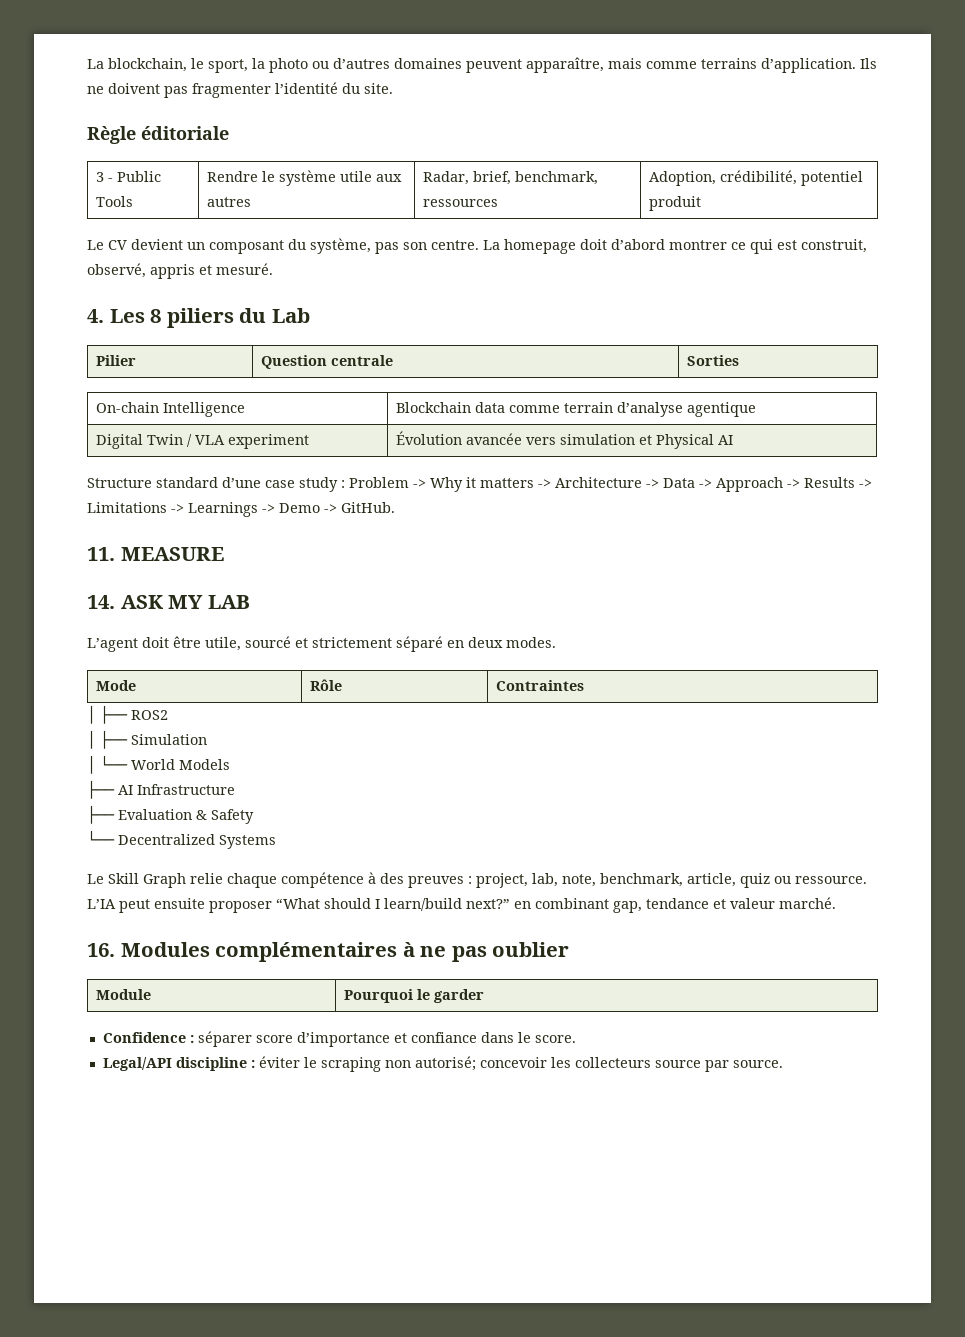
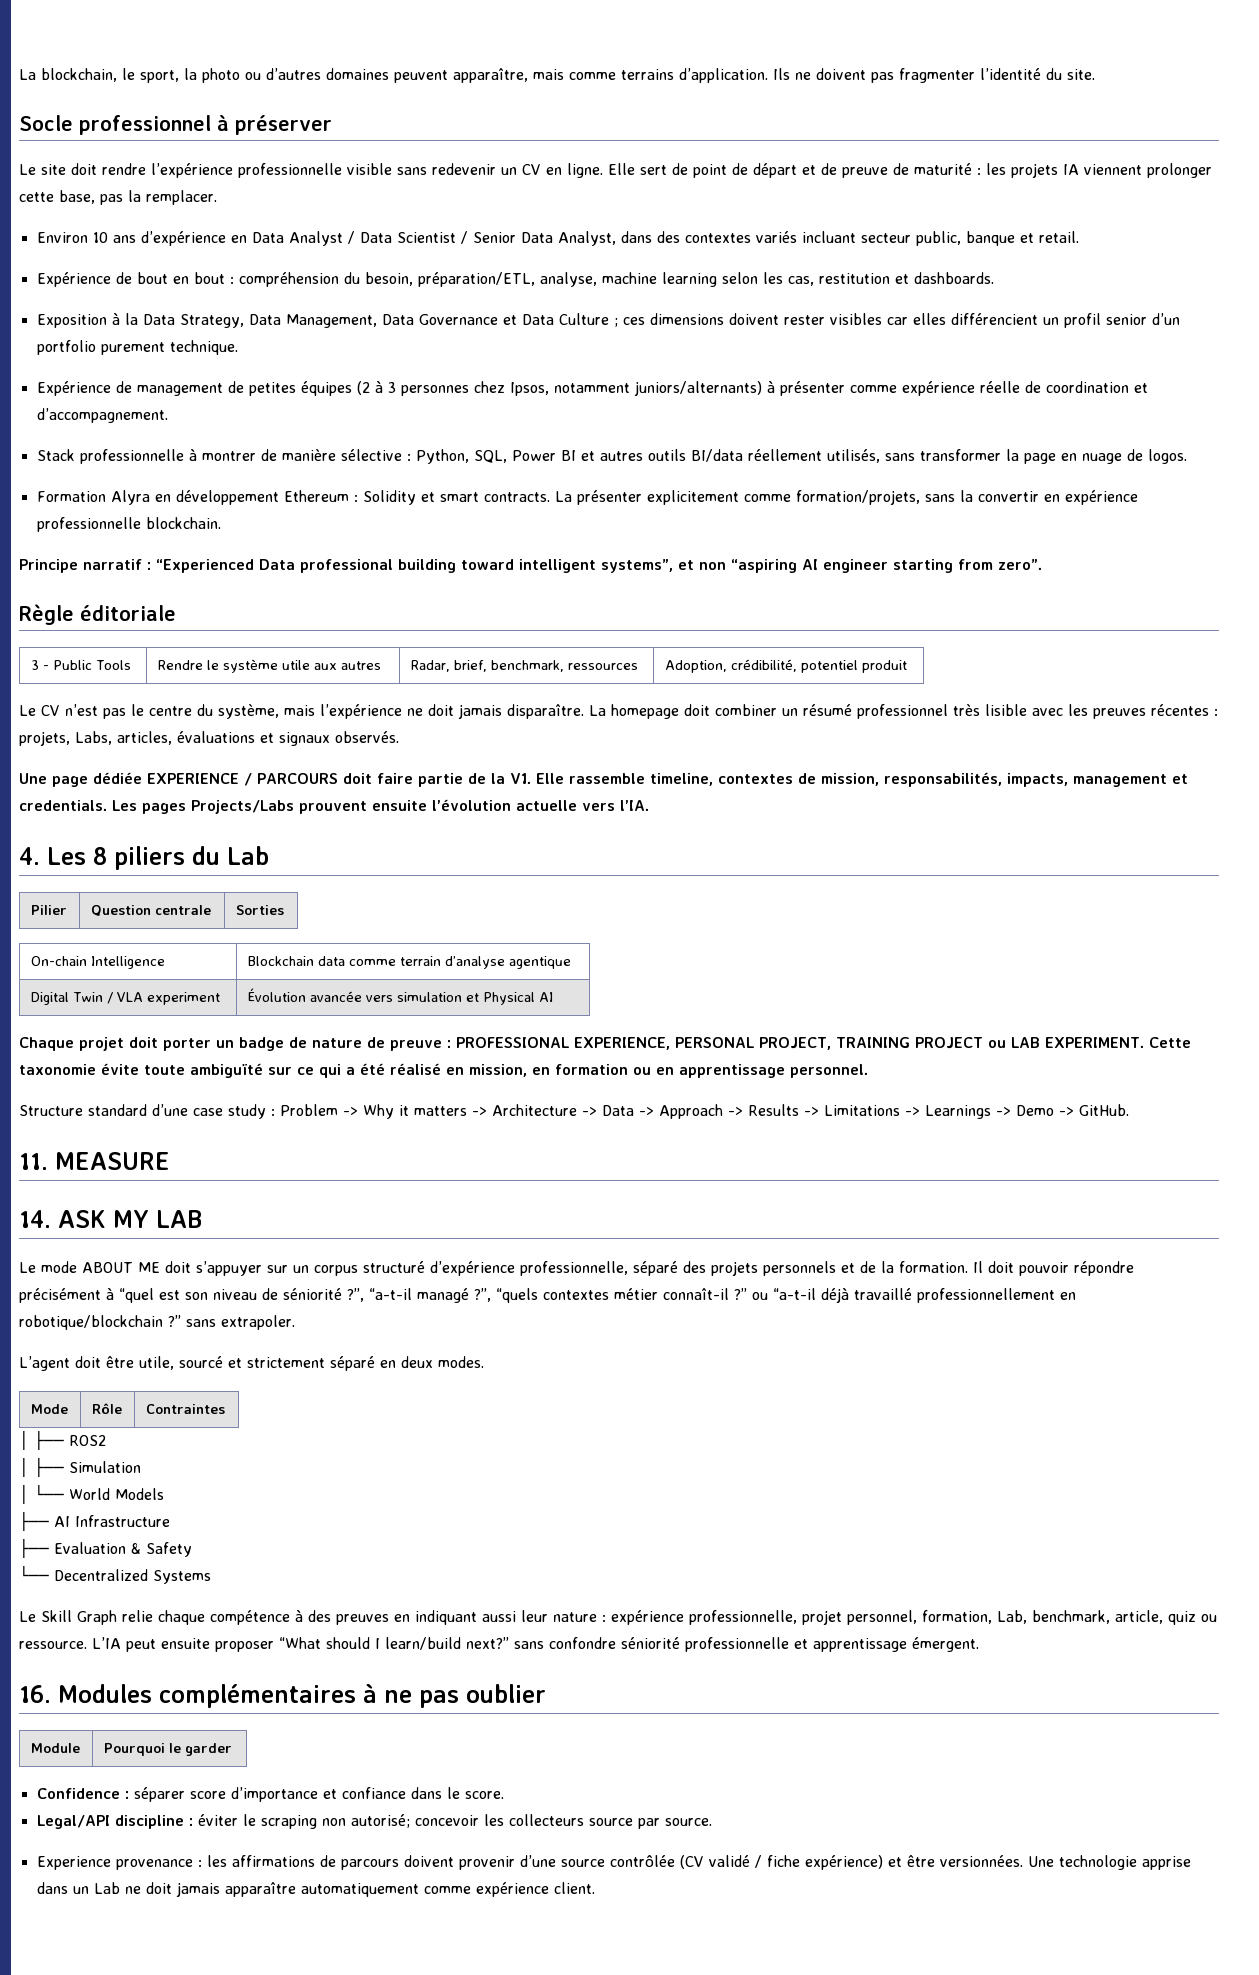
(393, 88) none -> [19,114,332,135] [19,163,1212,178] [19,190,217,205] [36,231,1079,246] [36,272,994,287] [36,313,1180,328] [36,340,238,355] [36,381,1148,396] [36,408,168,423] [36,449,1187,464] [36,490,1138,505] [36,517,221,532] [19,559,1042,573] // Socle professionnel à préserver // Le site doit rendre l’expérience professionnelle visible sans redevenir un CV en ligne. Elle sert de point de départ et de preuve de maturité : les projets IA viennent prolonger cette base, pas la remplacer. // Environ 10 ans d’expérience en Data Analyst / Data Scientist / Senior Data Analyst, dans des contextes variés incluant secteur public, banque et retail. // Expérience de bout en bout : compréhension du besoin, préparation/ETL, analyse, machine learning selon les cas, restitution et dashboards. // Exposition à la Data Strategy, Data Management, Data Governance et Data Culture ; ces dimensions doivent rester visibles car elles différencient un profil senior d’un portfolio purement technique. // Expérience de management de petites équipes (2 à 3 personnes chez Ipsos, notamment juniors/alternants) à présenter comme expérience réelle de coordination et d’accompagnement. // Stack professionnelle à montrer de manière sélective : Python, SQL, Power BI et autres outils BI/data réellement utilisés, sans transformer la page en nuage de logos. // Formation Alyra en développement Ethereum : Solidity et smart contracts. La présenter explicitement comme formation/projets, sans la convertir en expérience professionnelle blockchain. // Principe narratif : “Experienced Data professional building toward intelligent systems”, et non “aspiring AI engineer starting from zero”.
[131,238,867,254] [87,263,273,279] devient un composant du système, pas son centre. La homepage doit d’abord montrer ce qui est construit, observé, appris et mesuré. -> [65,704,1218,719] [19,731,399,746] [19,772,1188,787] [19,799,649,814] n’est pas le centre du système, mais l’expérience ne doit jamais disparaître. La homepage doit combiner un résumé professionnel très lisible avec les preuves récentes : projets, Labs, articles, évaluations et signaux observés. // Une page dédiée EXPERIENCE / PARCOURS doit faire partie de la V1. Elle rassemble timeline, contextes de mission, responsabilités, impacts, management et credentials. Les pages Projects/Labs prouvent ensuite l’évolution actuelle vers l’IA.
(734, 440) none -> [19,1037,1191,1051] [19,1063,868,1078] // Chaque projet doit porter un badge de nature de preuve : PROFESSIONAL EXPERIENCE, PERSONAL PROJECT, TRAINING PROJECT ou LAB EXPERIMENT. Cette taxonomie évite toute ambiguïté sur ce qui a été réalisé en mission, en formation ou en apprentissage personnel.
(250, 602) none -> [19,1261,1134,1276] [19,1288,1076,1303] [19,1315,295,1330] // Le mode ABOUT ME doit s’appuyer sur un corpus structuré d’expérience professionnelle, séparé des projets personnels et de la formation. Il doit pouvoir répondre précisément à “quel est son niveau de séniorité ?”, “a-t-il managé ?”, “quels contextes métier connaît-il ?” ou “a-t-il déjà travaillé professionnellement en robotique/blockchain ?” sans extrapoler.
[468,873,596,888] : project, lab, note, -> [394,1610,1027,1625] en indiquant aussi leur nature : expérience professionnelle, projet personnel, formation, Lab,
[514,897,836,913] en combinant gap, tendance et valeur marché. -> [513,1637,979,1652] sans confondre séniorité professionnelle et apprentissage émergent.
(783, 1064) none -> [36,1855,1191,1870] [36,1882,595,1897] // Experience provenance : les affirmations de parcours doivent provenir d’une source contrôlée (CV validé / fiche expérience) et être versionnées. Une technologie apprise dans un Lab ne doit jamais apparaître automatiquement comme expérience client.

